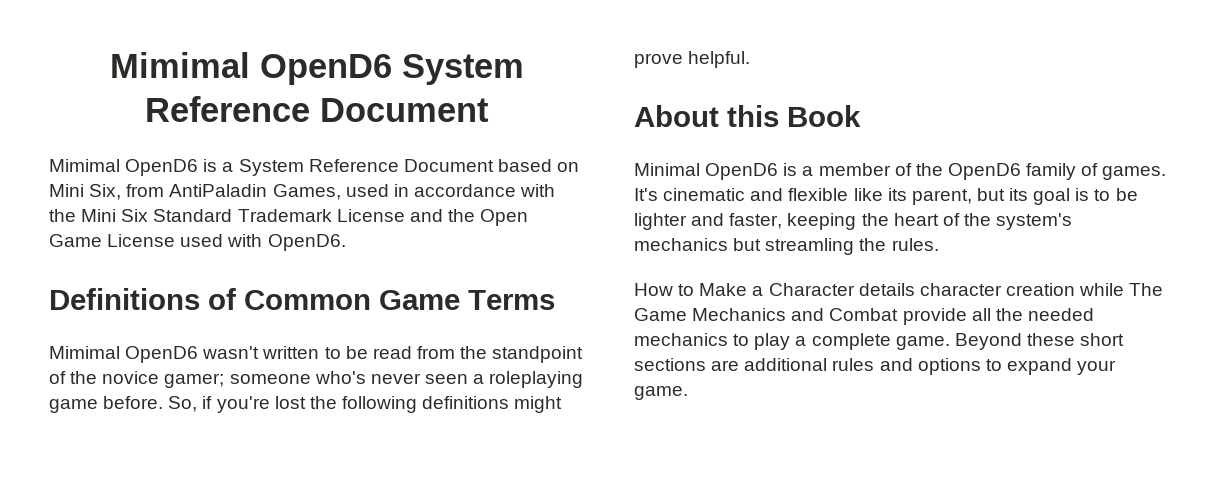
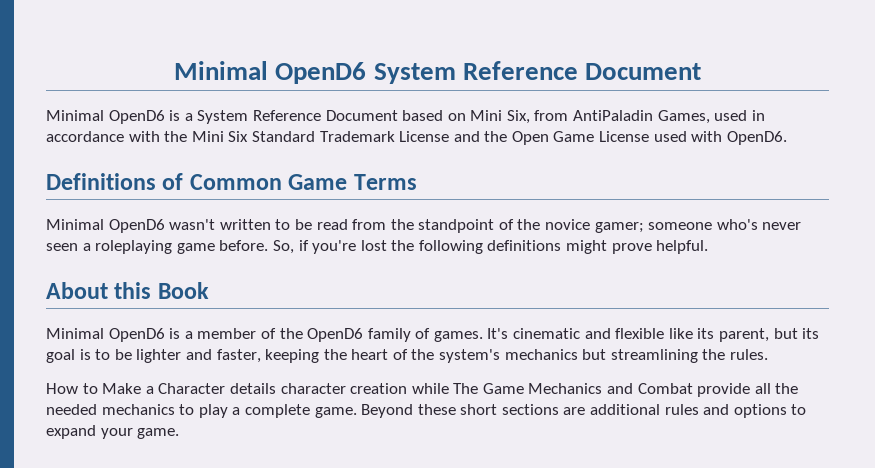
[109,52,250,78] Mimimal -> [174,61,269,80] Minimal
[49,159,120,172] Mimimal -> [46,110,104,121] Minimal
[49,346,120,359] Mimimal -> [46,219,104,230] Minimal
[765,238,855,255] streamling -> [610,349,698,363] streamlining

